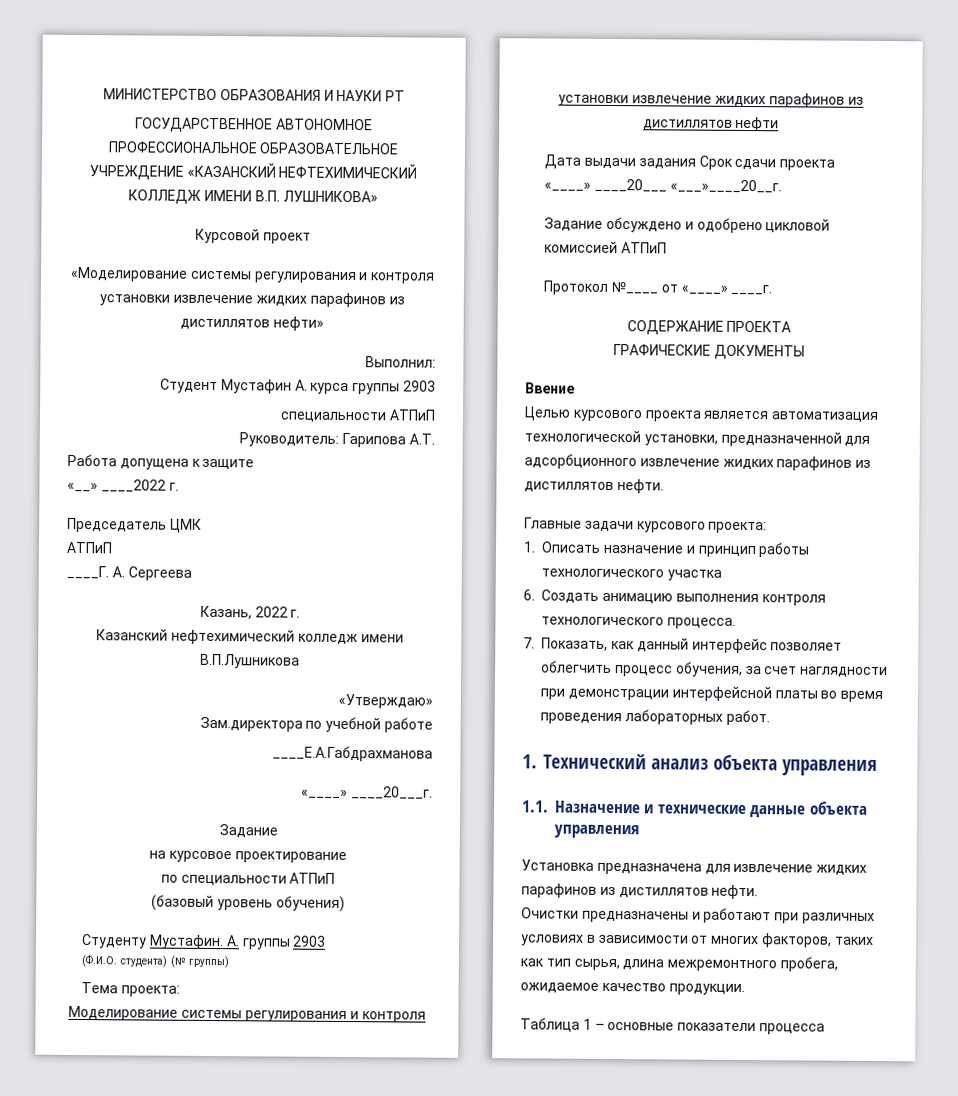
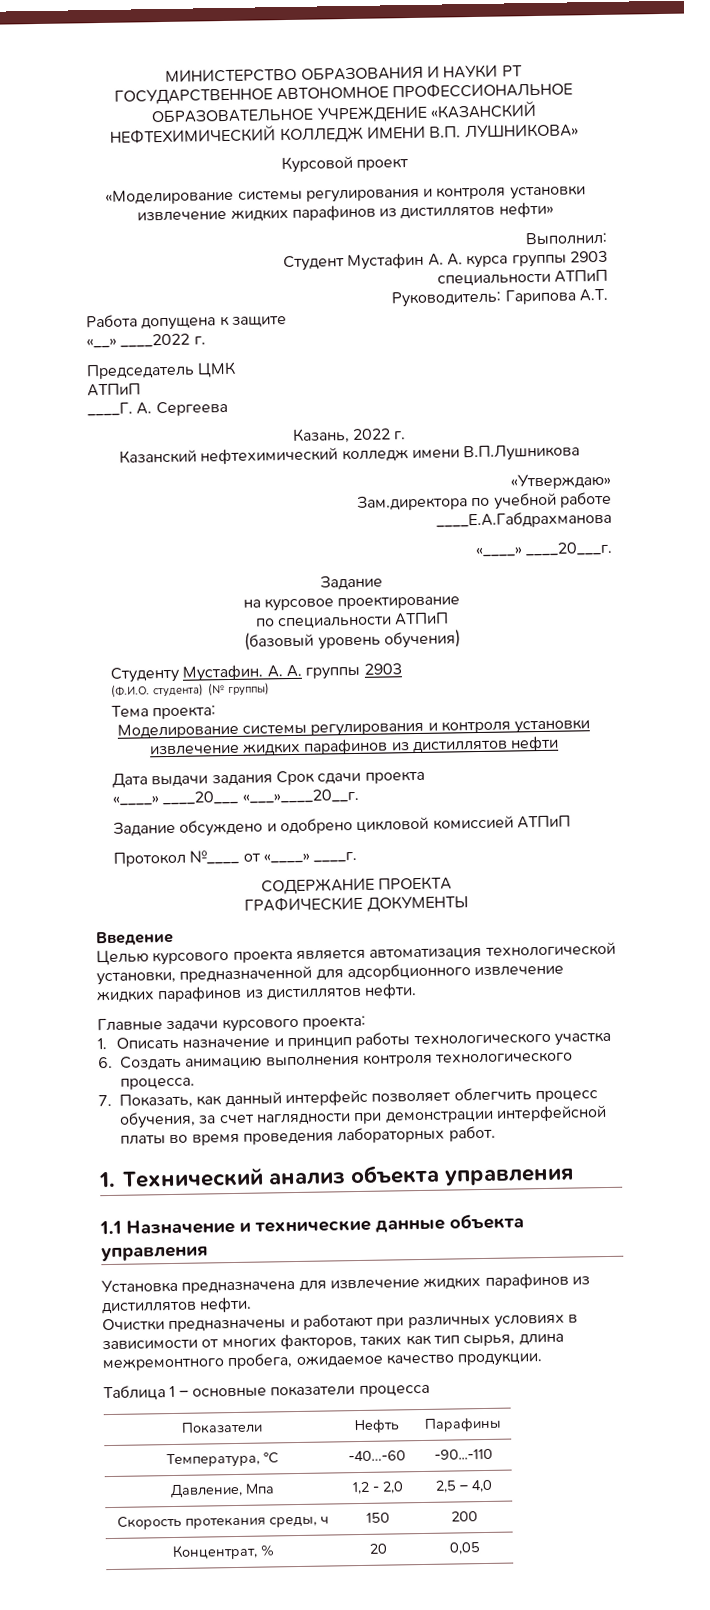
(308, 385) none -> [447,253,464,266] А.
(240, 941) none -> [285,664,302,678] А.
[525,382,575,394] Ввение -> [96,930,174,947] Введение
[522,800,549,813] 1.1. -> [99,1220,122,1235] 1.1
(825, 1029) none -> [180,1420,263,1434] [353,1418,400,1434] [423,1416,502,1432] [165,1452,279,1469] [348,1450,406,1462] [433,1448,493,1460] [170,1483,275,1499] [351,1481,404,1495] [434,1479,493,1493] [117,1515,329,1530] [366,1512,390,1523] [450,1511,478,1522] [172,1544,275,1561] [369,1543,388,1554] [448,1542,481,1555] // Показатели | Нефть | Парафины // Температура, °С | -40…-60 | -90...-110 // Давление, Мпа | 1,2 - 2,0 | 2,5 – 4,0 // Скорость протекания среды, ч | 150 | 200 // Концентрат, % | 20 | 0,05

